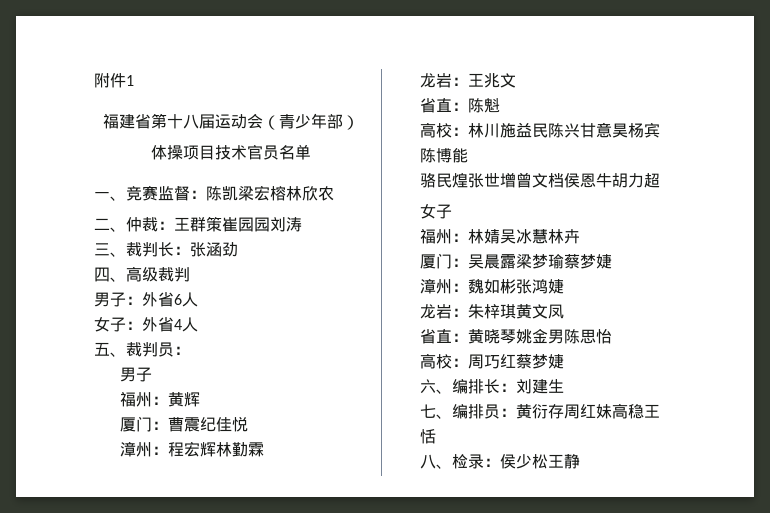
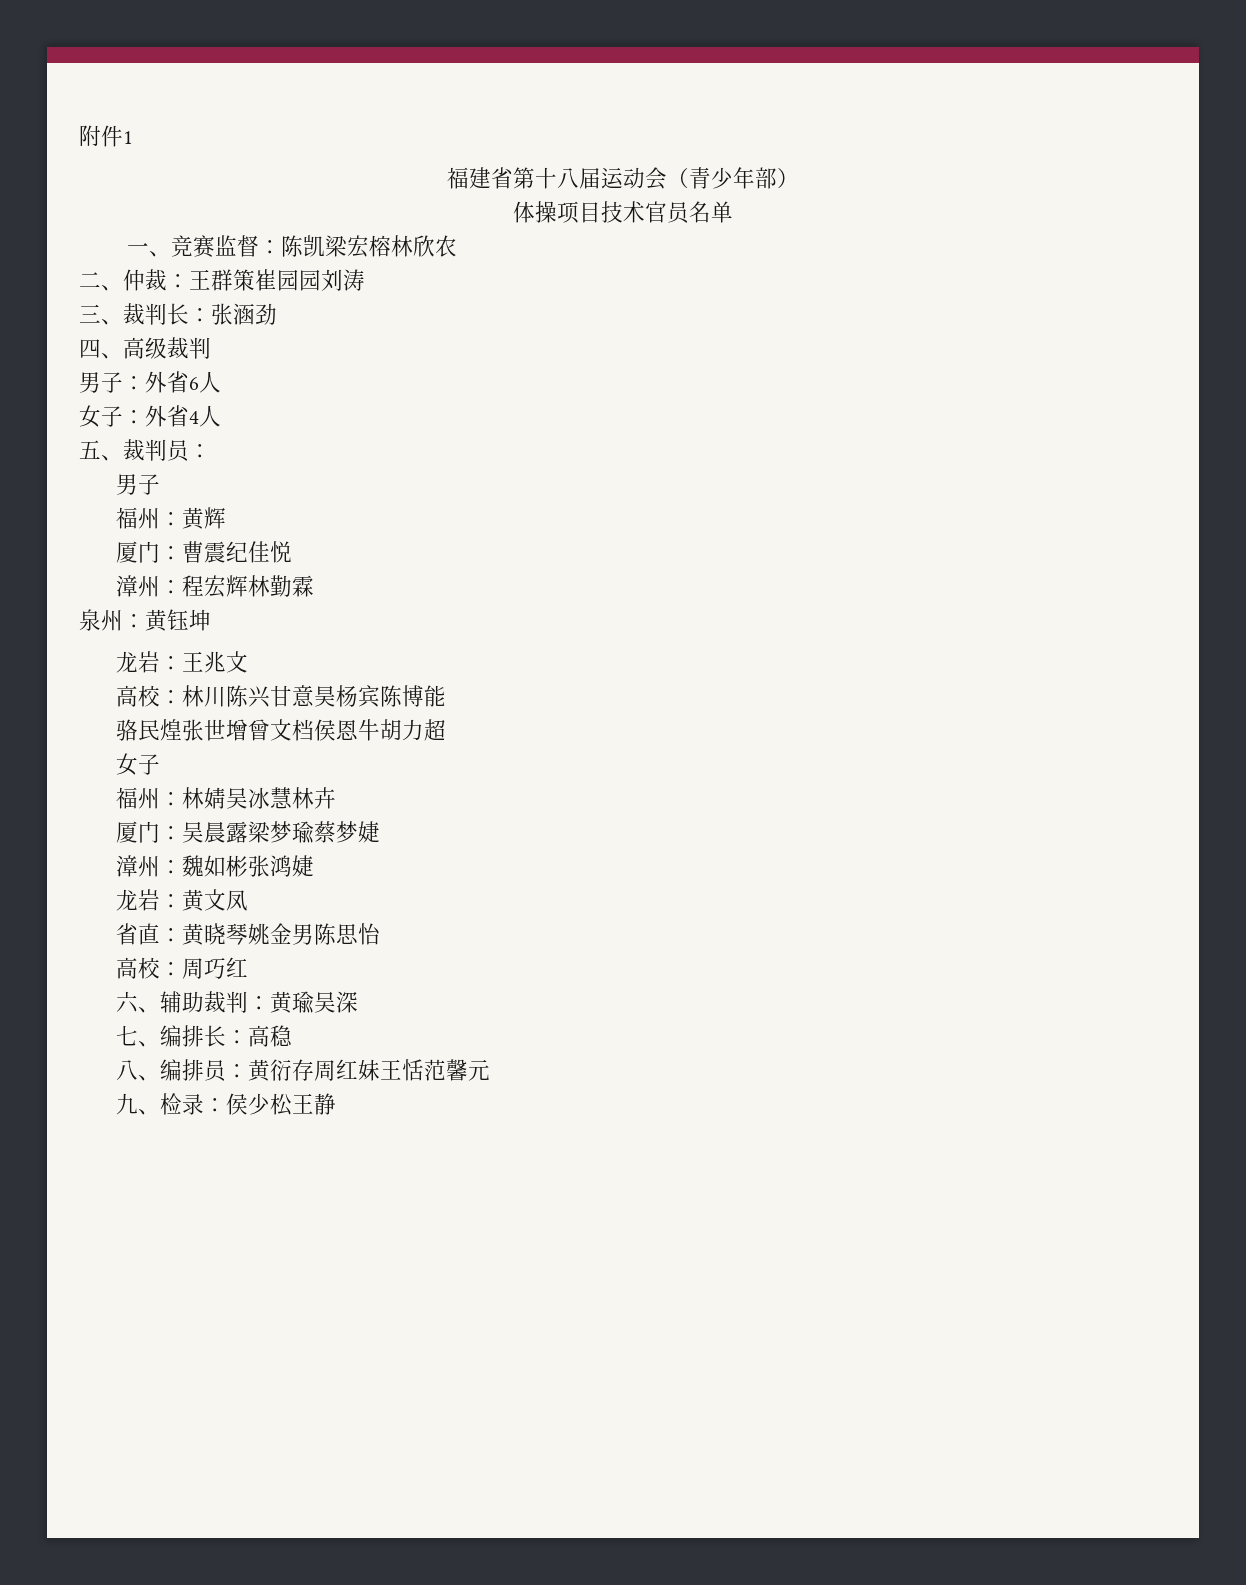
(264, 449) none -> [79,609,211,632] // 泉州：黄钰坤
[419,98,500,113] // 省直：陈魁 -> (249, 662) none
[499,122,548,138] 施益民 -> (227, 696) none
[467,304,516,319] 朱梓琪 -> (183, 901) none
[515,354,564,369] 蔡梦婕 -> (249, 967) none
[451,379,564,394] [419,404,436,418] 编排长：刘建生 // 七 -> [160,991,359,1014] [116,1025,293,1047] [116,1060,139,1081] 辅助裁判：黄瑜吴深 // 七、编排长：高稳 // 八
[611,403,644,419] 高稳 -> (381, 1070) none
[419,454,436,469] // 八 -> [424,1059,491,1081] [116,1093,139,1115] 范馨元 // 九

